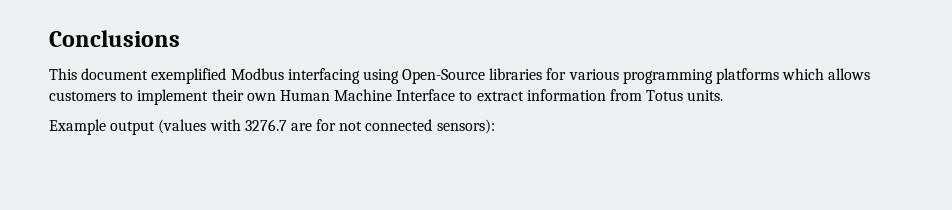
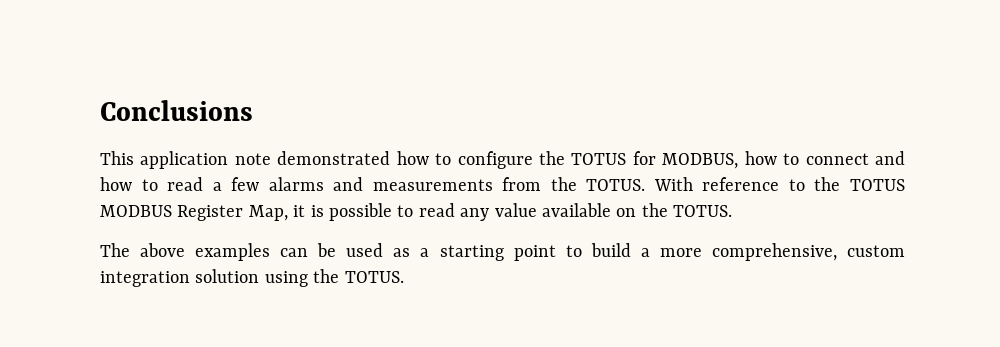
[81,68,871,84] [49,89,724,105] [49,119,495,135] document exemplified Modbus interfacing using Open-Source libraries for various programming platforms which allows customers to implement their own Human Machine Interface to extract information from Totus units. // Example output (values with 3276.7 are for not connected sensors): -> [140,151,906,169] [100,177,905,191] [100,203,733,221] [100,243,906,261] [100,269,404,287] application note demonstrated how to configure the TOTUS for MODBUS, how to connect and how to read a few alarms and measurements from the TOTUS. With reference to the TOTUS MODBUS Register Map, it is possible to read any value available on the TOTUS. // The above examples can be used as a starting point to build a more comprehensive, custom integration solution using the TOTUS.

